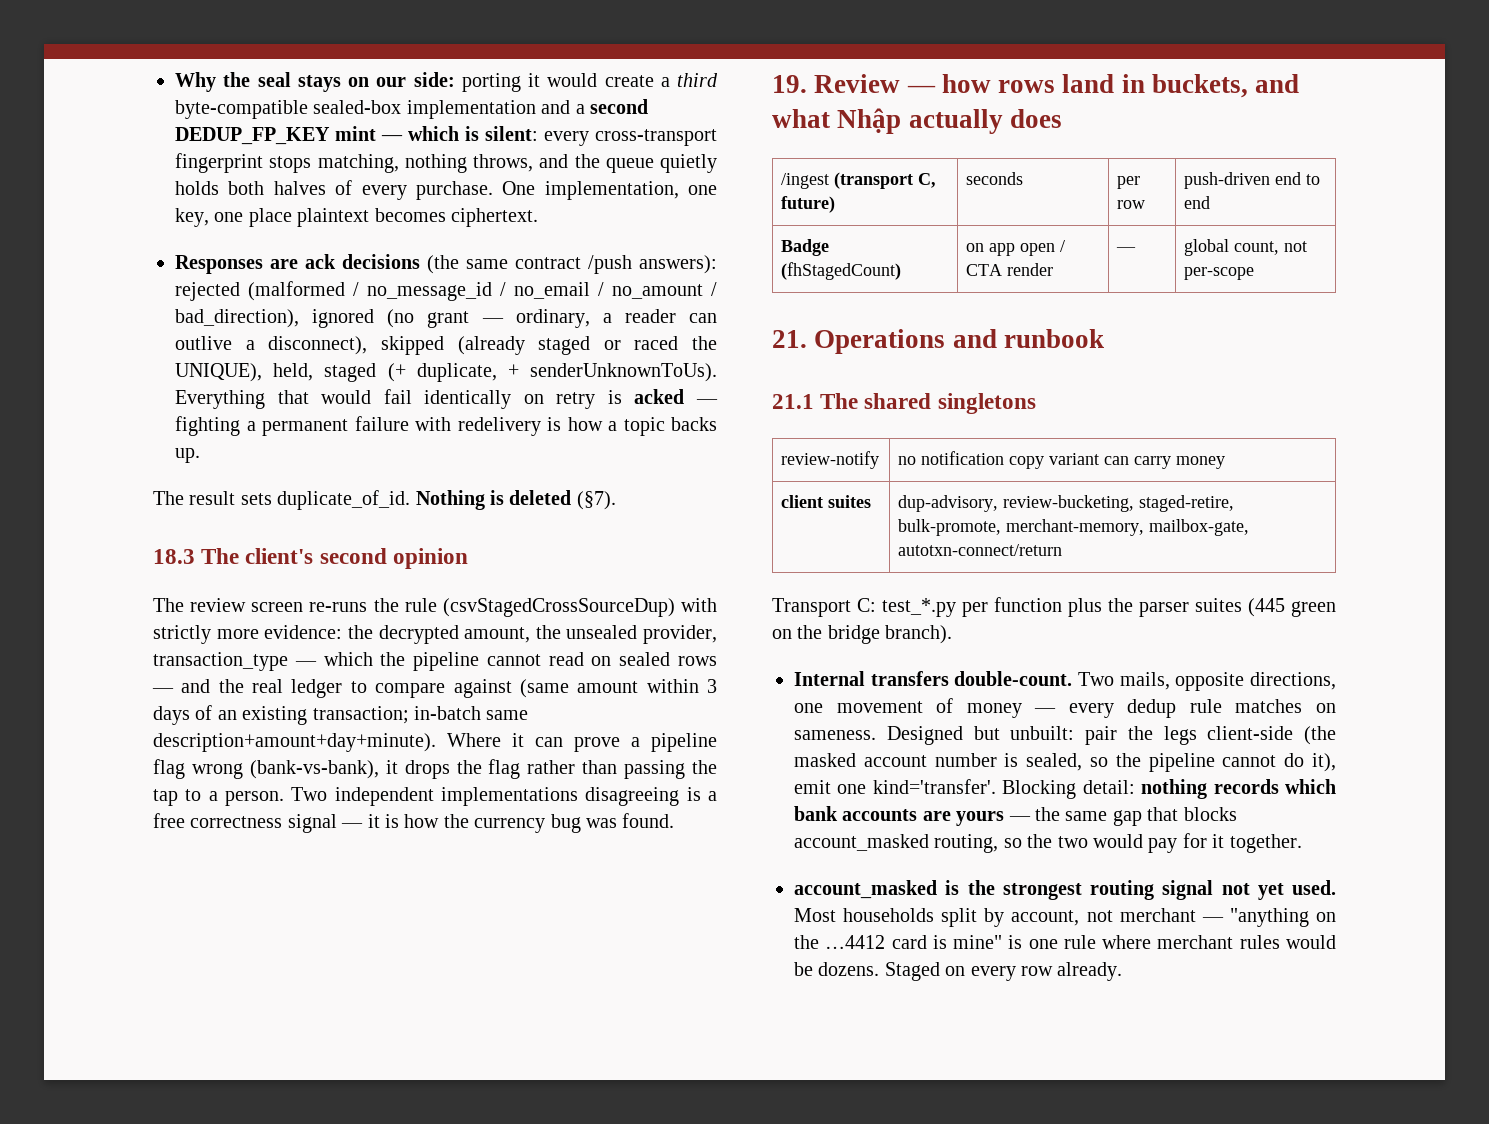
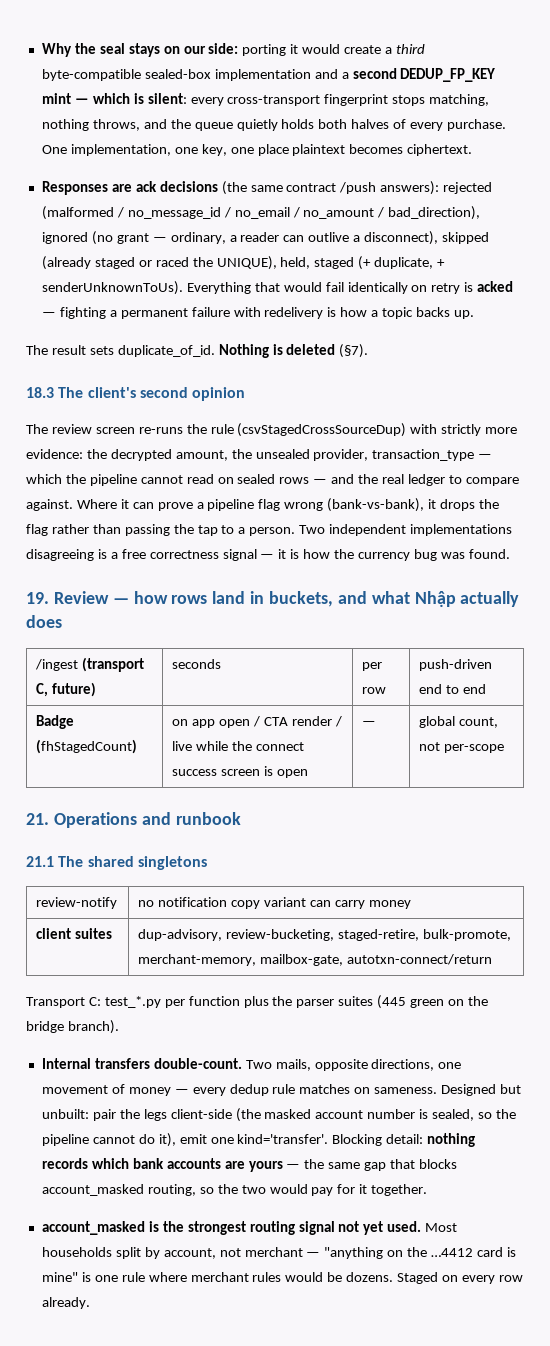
[453,679,718,698] [153,705,529,725] [153,733,436,752] against (same amount within 3 days of an existing transaction; in-batch same description+amount+day+minute). -> [26,499,73,511] against.
(1054, 269) none -> [334,716,342,727] [172,741,304,751] [172,766,308,778] / live while the connect success screen is open

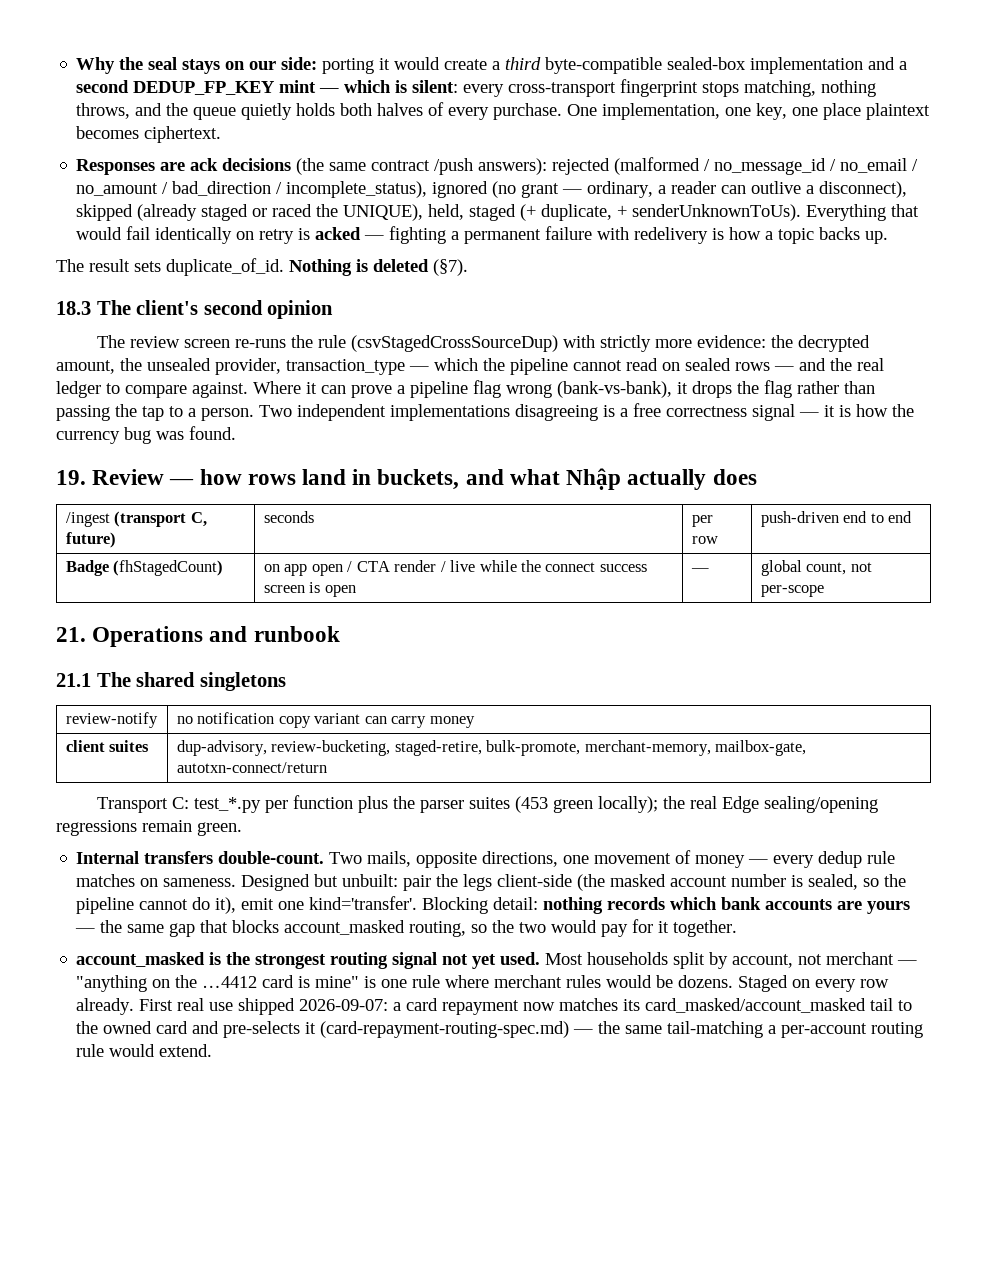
[388,206,481,220] bad_direction), -> [172,181,428,198] bad_direction / incomplete_status),
[377,995,488,1009] [26,1020,119,1034] (445 green on the bridge branch). -> [514,796,878,813] [56,820,242,836] (453 green locally); the real Edge sealing/opening regressions remain green.
(90, 1303) none -> [139,998,913,1015] [76,1021,924,1038] [76,1044,213,1057] First real use shipped 2026-09-07: a card repayment now matches its card_masked/account_masked tail to the owned card and pre-selects it (card-repayment-routing-spec.md) — the same tail-matching a per-account routing rule would extend.

